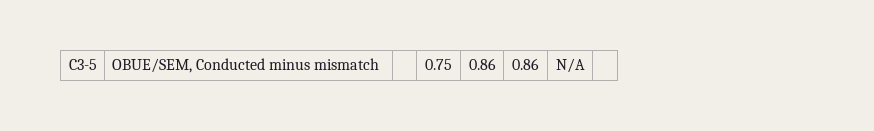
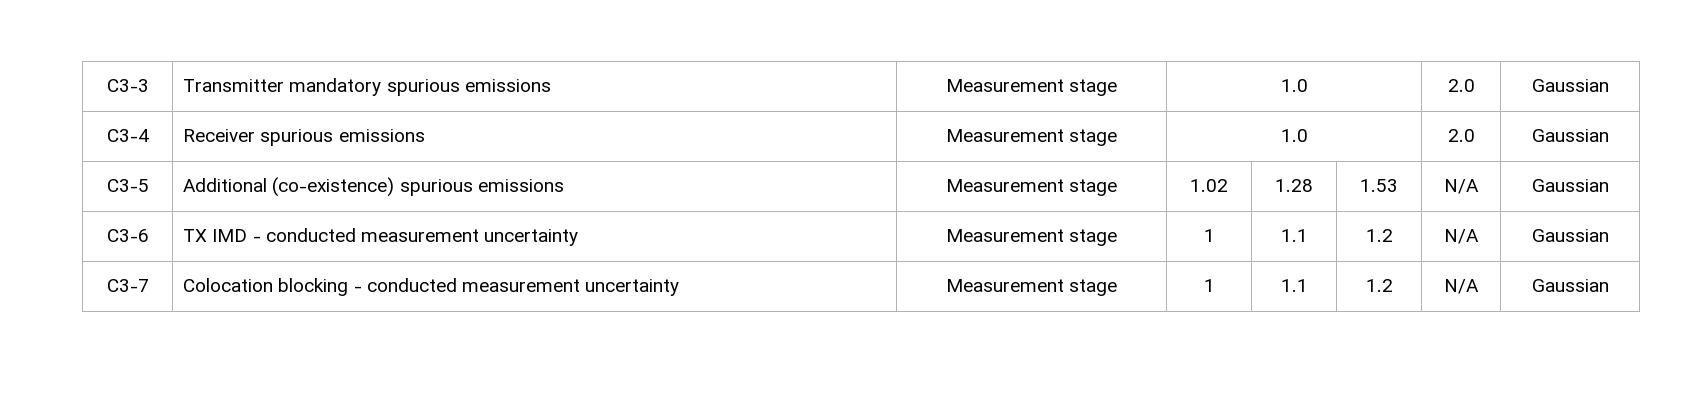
[68,59,97,70] [111,58,380,73] [425,59,452,70] [468,58,496,70] [512,58,539,70] [555,58,585,73] C3-5 | OBUE/SEM, Conducted minus mismatch | | 0.75 | 0.86 | 0.86 | N/A | -> [106,79,149,92] [183,78,551,96] [945,79,1118,96] [1280,79,1308,92] [1447,79,1475,92] [1531,79,1609,92] [106,129,149,142] [183,129,425,146] [945,129,1118,146] [1280,129,1308,142] [1447,129,1475,142] [1531,129,1609,142] [106,179,149,192] [183,177,564,197] [945,179,1118,196] [1190,179,1228,192] [1275,179,1313,192] [1360,179,1398,192] [1444,179,1479,194] [1531,179,1609,192] [106,229,149,242] [183,228,578,246] [945,229,1118,246] [1203,229,1215,242] [1280,229,1308,242] [1365,229,1393,242] [1444,229,1479,244] [1531,229,1609,242] [106,279,149,292] [183,278,679,296] [945,279,1118,296] [1203,279,1215,292] [1280,279,1308,292] [1365,279,1393,292] [1444,279,1479,294] [1531,279,1609,292] C3-3 | Transmitter mandatory spurious emissions | Measurement stage | 1.0 | 2.0 | Gaussian // C3-4 | Receiver spurious emissions | Measurement stage | 1.0 | 2.0 | Gaussian // C3-5 | Additional (co-existence) spurious emissions | Measurement stage | 1.02 | 1.28 | 1.53 | N/A | Gaussian // C3-6 | TX IMD - conducted measurement uncertainty | Measurement stage | 1 | 1.1 | 1.2 | N/A | Gaussian // C3-7 | Colocation blocking - conducted measurement uncertainty | Measurement stage | 1 | 1.1 | 1.2 | N/A | Gaussian

